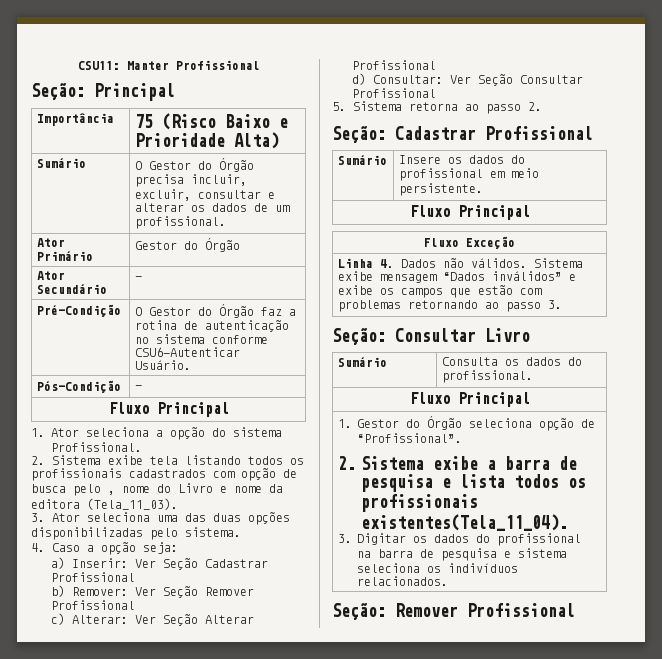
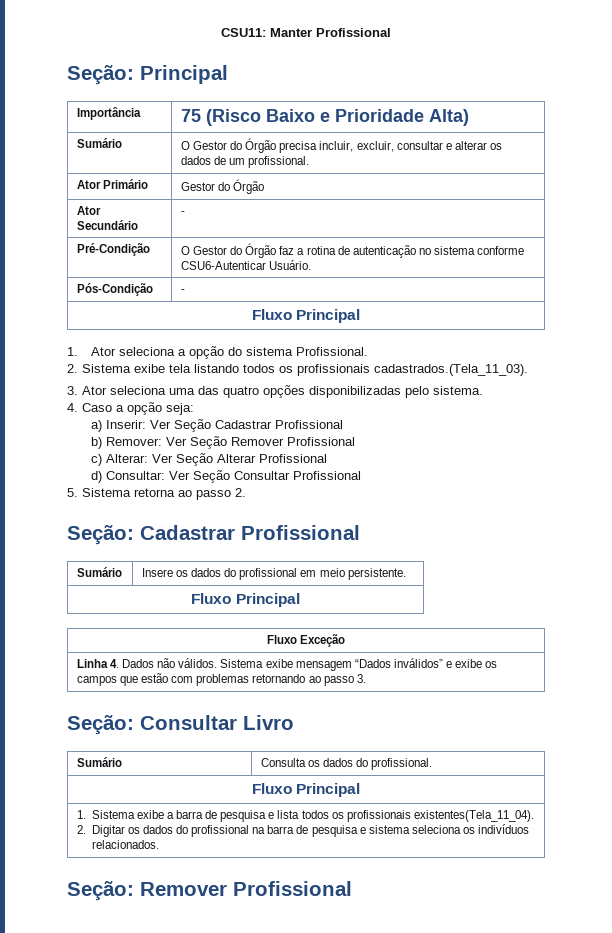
[129,468,297,481] [31,483,283,496] [31,498,178,510] cadastrados com opção de busca pelo , nome do Livro e nome da editora (Tela_11_03). -> [374,364,528,376] cadastrados.(Tela_11_03).
[213,513,241,522] duas -> [223,386,259,398] quatro
[356,416,595,431] [356,433,462,443] [337,456,356,470] Gestor do Órgão seleciona opção de “Profissional”. // 2. -> (86, 814) none
[337,534,352,543] 3. -> [76,825,86,834] 2.

